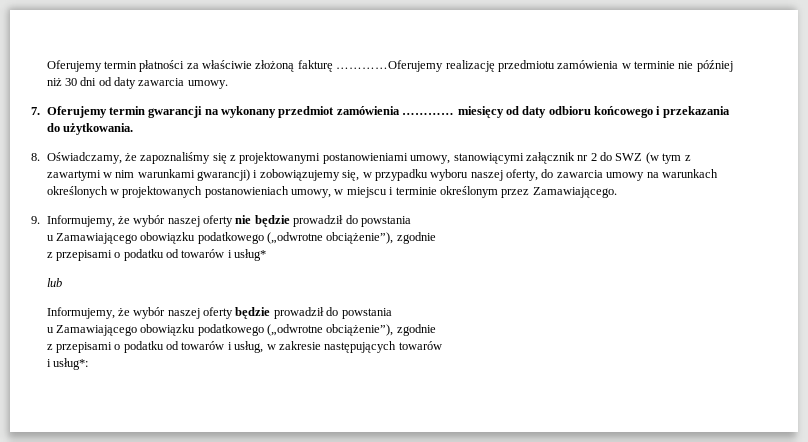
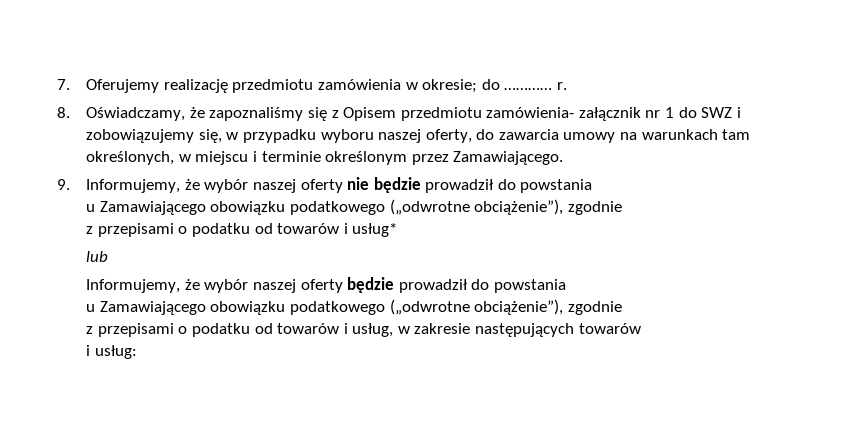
[46,60,733,72] [46,77,228,89] [31,106,730,118] [46,123,133,135] Oferujemy termin płatności za właściwie złożoną fakturę …………Oferujemy realizację przedmiotu zamówienia w terminie nie później niż 30 dni od daty zawarcia umowy. // 7. Oferujemy termin gwarancji na wykonany przedmiot zamówienia ………… miesięcy od daty odbioru końcowego i przekazania do użytkowania. -> [57,79,567,93] 7. Oferujemy realizację przedmiotu zamówienia w okresie; do ………… r.
[239,152,524,164] projektowanymi postanowieniami umowy, stanowiącymi -> [343,107,575,121] Opisem przedmiotu zamówienia-
[590,153,597,161] 2 -> [665,107,675,118] 1
[645,152,691,164] [46,169,251,181] (w tym z zawartymi w nim warunkami gwarancji) -> (733, 112) none
[46,186,332,198] określonych w projektowanych postanowieniach umowy, -> [722,129,751,140] [86,151,175,165] tam określonych,
[52,358,88,370] usług*: -> [94,345,137,359] usług:

